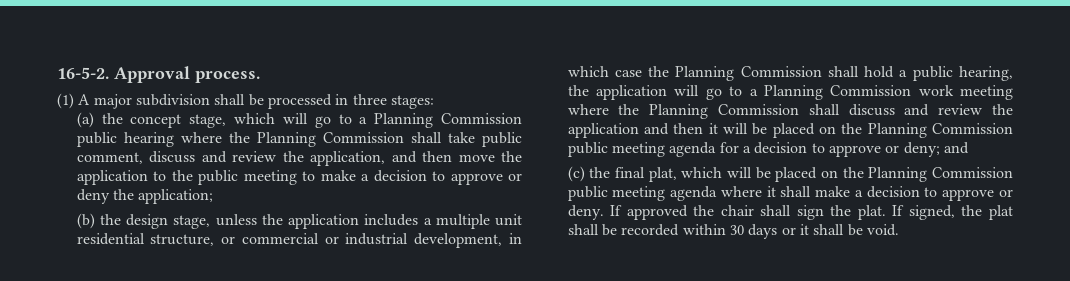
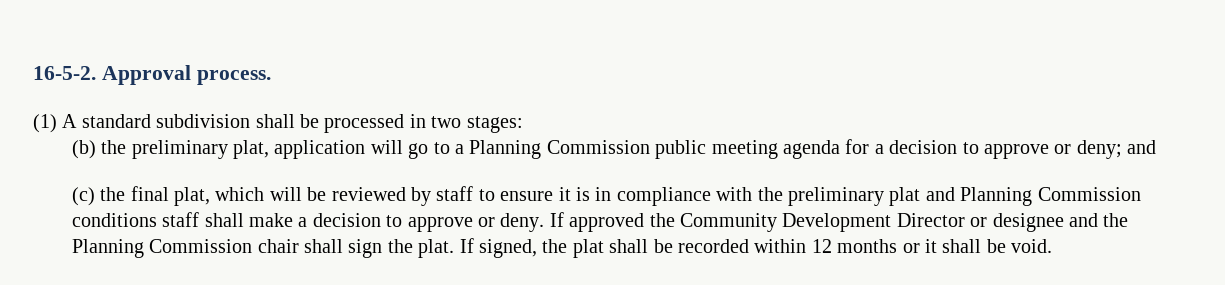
[93,94,132,109] major -> [81,114,151,128] standard
[352,94,387,105] three -> [431,116,462,128] two
[76,112,523,128] [76,132,522,147] [76,151,522,166] [76,170,522,185] [76,189,214,204] [76,213,522,229] [76,233,523,248] [567,66,1014,81] [567,85,589,96] (a) the concept stage, which will go to a Planning Commission public hearing where the Planning Commission shall take public comment, discuss and review the application, and then move the application to the public meeting to make a decision to approve or deny the application; // (b) the design stage, unless the application includes a multiple unit residential structure, or commercial or industrial development, in which case the Planning Commission shall hold a public hearing, the -> [71,140,269,159] (b) the preliminary plat,
[918,85,1013,100] [567,104,1013,119] [567,123,1014,138] work meeting where the Planning Commission shall discuss and review the application and then it will be placed on the Planning Commission -> (650, 147) none
[775,167,1013,182] [567,186,776,201] placed on the Planning Commission public meeting agenda where it -> [331,186,1141,206] [71,212,200,227] reviewed by staff to ensure it is in compliance with the preliminary plat and Planning Commission conditions staff
(715, 210) none -> [679,213,1129,232] [71,239,253,258] Community Development Director or designee and the Planning Commission
[729,224,778,239] 30 days -> [811,239,898,253] 12 months

